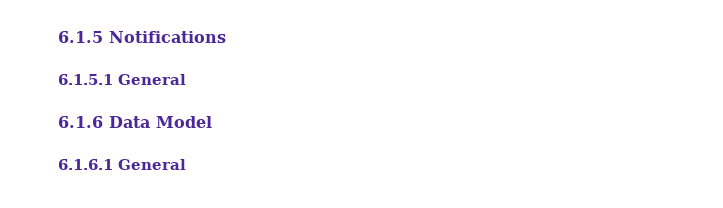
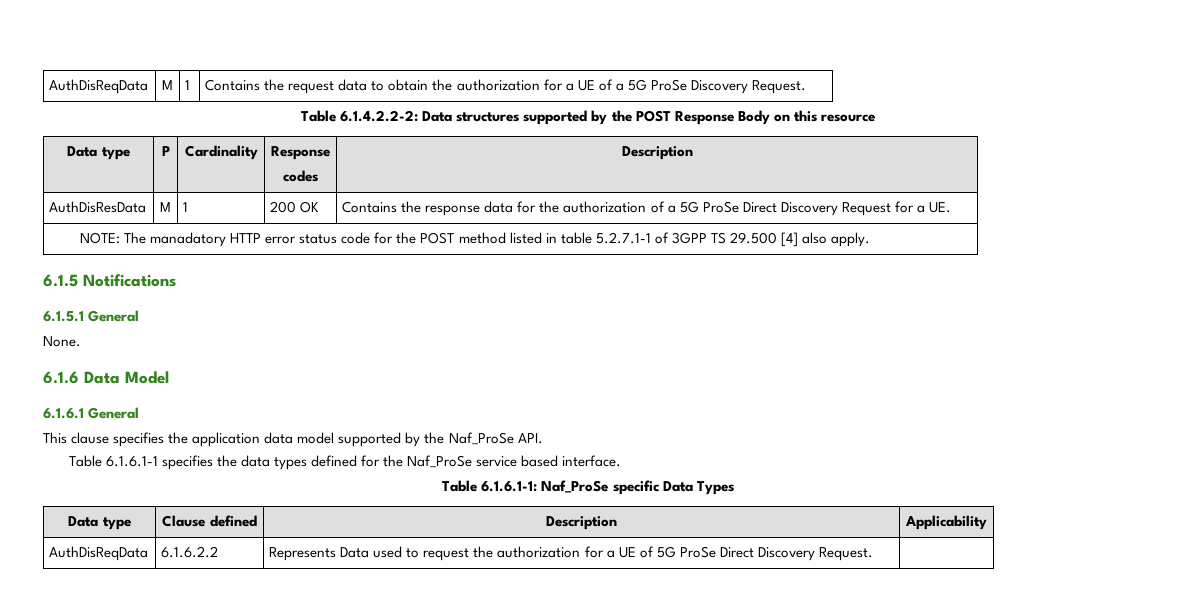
(58, 37) none -> [49,79,149,94] [162,80,173,90] [185,80,191,90] [205,79,806,94] [301,110,875,125] [67,146,130,160] [161,146,170,156] [184,145,258,160] [271,146,330,160] [283,170,318,182] [621,146,693,160] [49,201,147,213] [160,202,171,212] [183,202,189,212] [270,201,320,213] [342,201,951,216] [79,232,871,247] AuthDisReqData | M | 1 | Contains the request data to obtain the authorization for a UE of a 5G ProSe Discovery Request. // Table 6.1.4.2.2-2: Data structures supported by the POST Response Body on this resource // Data type | P | Cardinality | Response // codes | Description // AuthDisResData | M | 1 | 200 OK | Contains the response data for the authorization of a 5G ProSe Direct Discovery Request for a UE. // NOTE: The manadatory HTTP error status code for the POST method listed in table 5.2.7.1-1 of 3GPP TS 29.500 [4] also apply. //
(186, 79) none -> [43,336,81,347] // None.
(186, 164) none -> [43,432,543,447] [68,455,622,470] [442,480,734,495] [68,516,131,530] [162,515,257,527] [546,516,617,530] [905,515,987,530] [49,546,149,561] [161,546,219,558] [269,546,873,561] // This clause specifies the application data model supported by the Naf_ProSe API. // Table 6.1.6.1-1 specifies the data types defined for the Naf_ProSe service based interface. // Table 6.1.6.1-1: Naf_ProSe specific Data Types // Data type | Clause defined | Description | Applicability // AuthDisReqData | 6.1.6.2.2 | Represents Data used to request the authorization for a UE of 5G ProSe Direct Discovery Request. |

